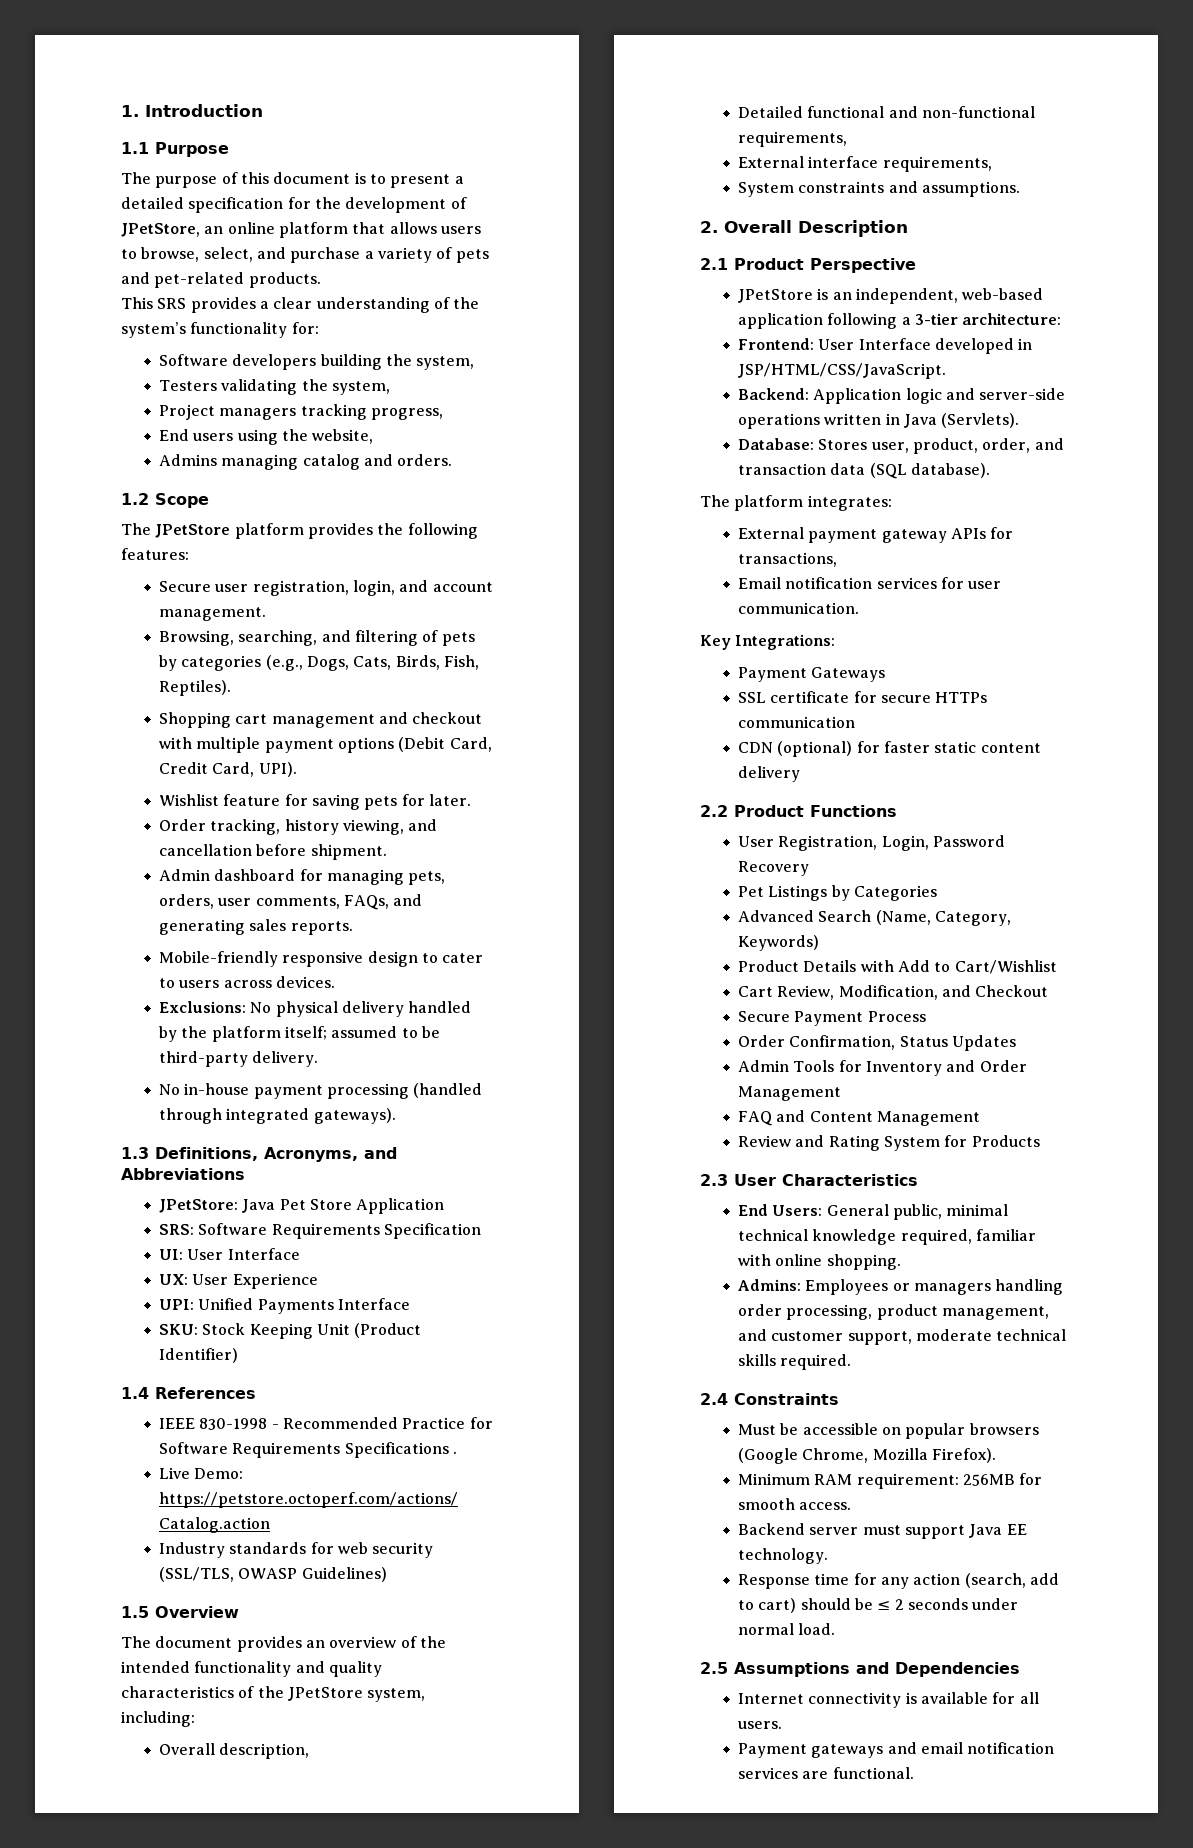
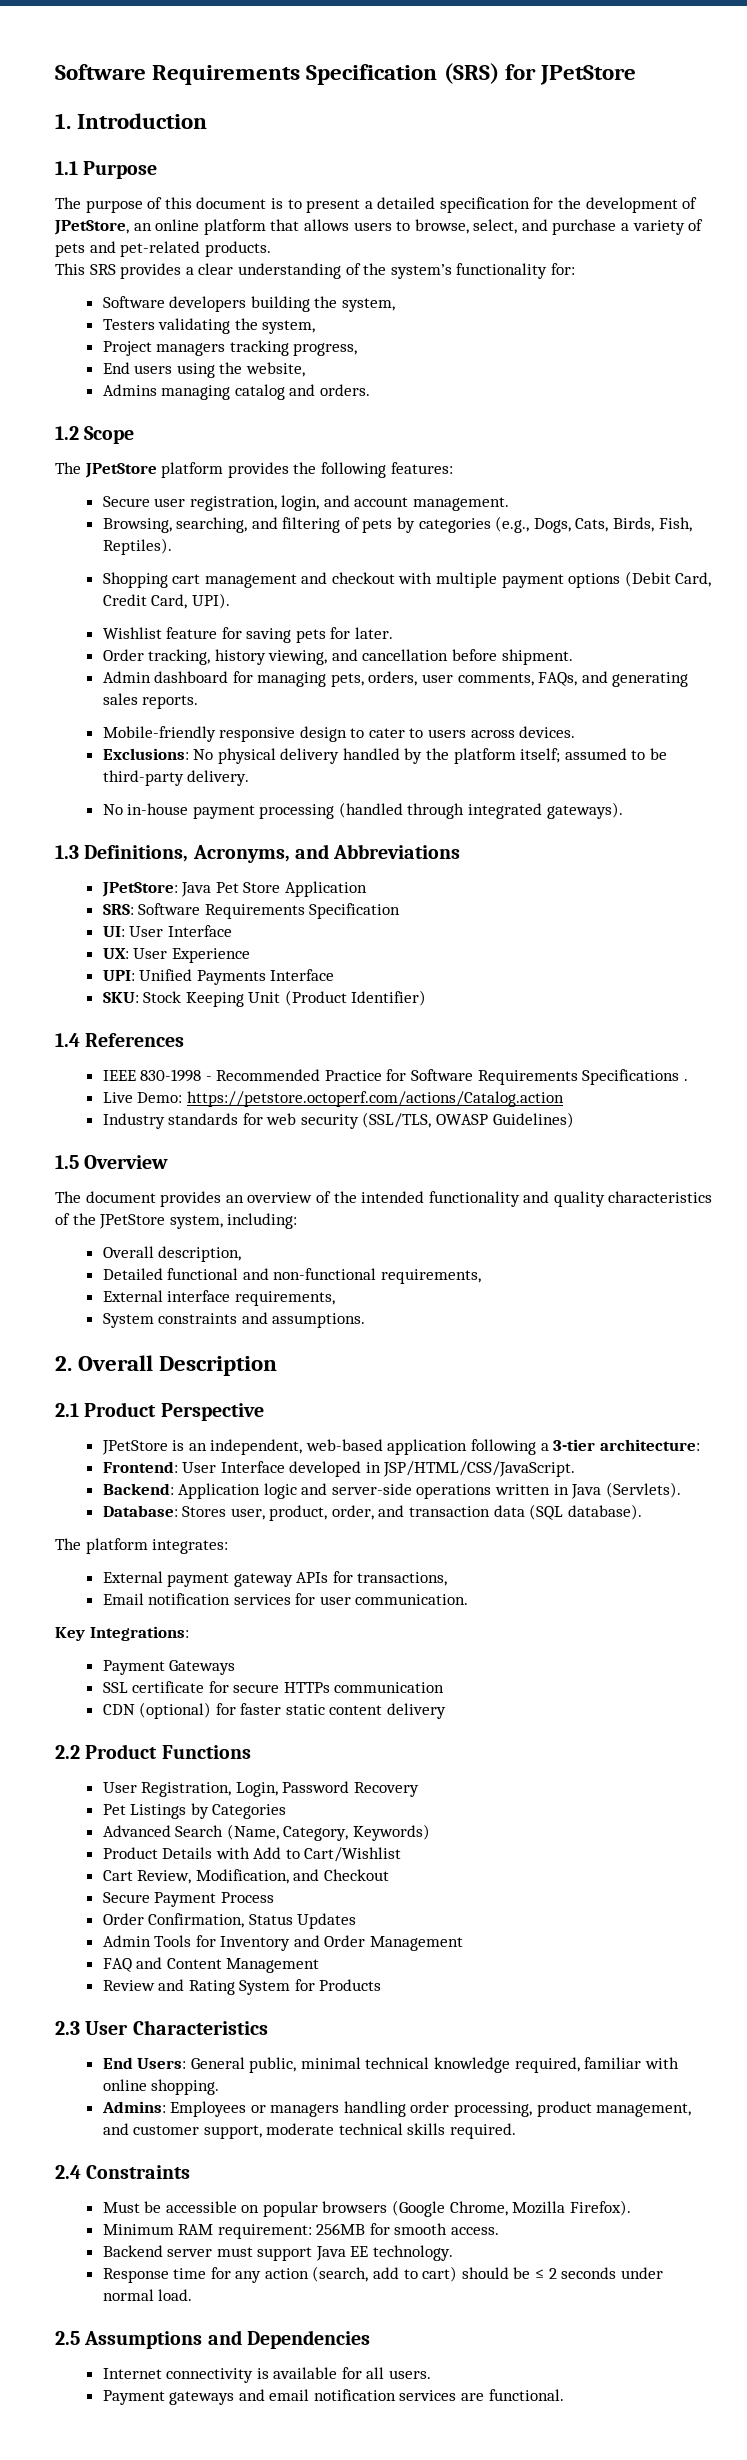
(121, 111) none -> [55,63,637,85] Software Requirements Specification (SRS) for JPetStore //

